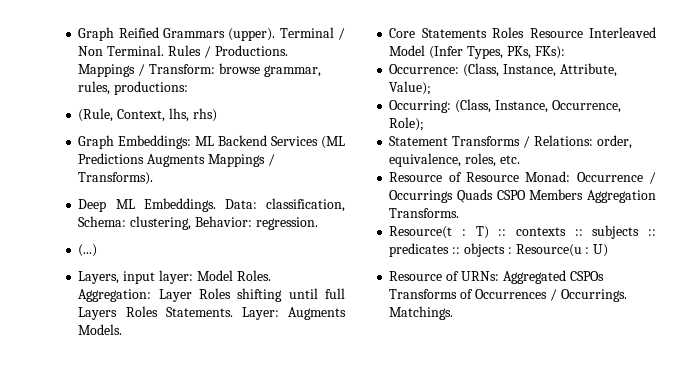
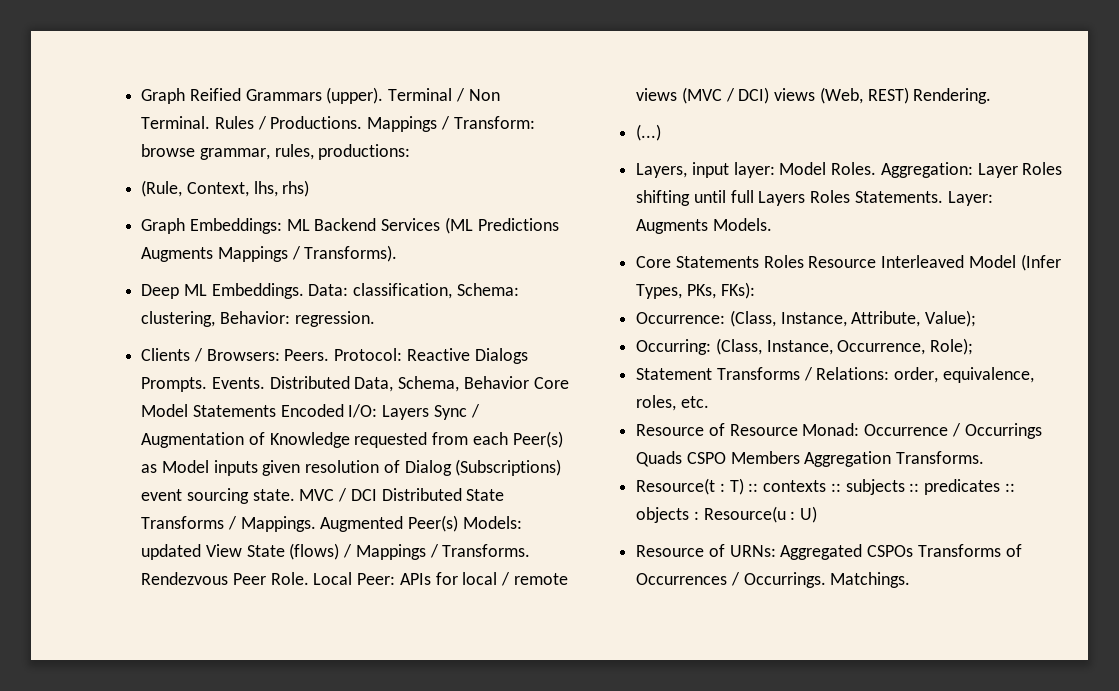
(318, 223) none -> [141,348,528,364] [141,376,569,392] [141,404,480,420] [141,431,563,448] [141,459,562,476] [141,488,505,504] [141,515,522,532] [141,543,531,560] [141,572,568,586] [636,87,992,104] // Clients / Browsers: Peers. Protocol: Reactive Dialogs Prompts. Events. Distributed Data, Schema, Behavior Core Model Statements Encoded I/O: Layers Sync / Augmentation of Knowledge requested from each Peer(s) as Model inputs given resolution of Dialog (Subscriptions) event sourcing state. MVC / DCI Distributed State Transforms / Mappings. Augmented Peer(s) Models: updated View State (flows) / Mappings / Transforms. Rendezvous Peer Role. Local Peer: APIs for local / remote views (MVC / DCI) views (Web, REST) Rendering.

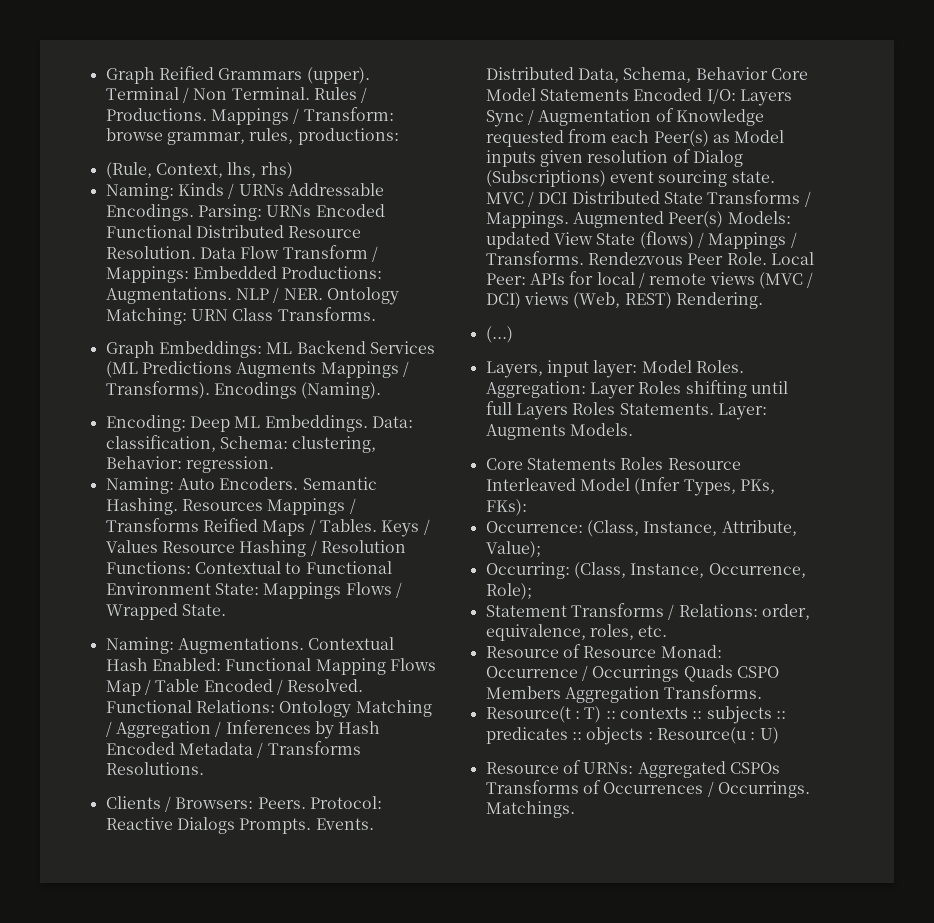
(310, 188) none -> [105,183,384,200] [105,204,385,221] [105,225,362,238] [105,245,378,262] [105,266,383,283] [105,287,399,305] [105,307,376,325] // Naming: Kinds / URNs Addressable Encodings. Parsing: URNs Encoded Functional Distributed Resource Resolution. Data Flow Transform / Mappings: Embedded Productions: Augmentations. NLP / NER. Ontology Matching: URN Class Transforms.
(398, 253) // -> [213,382,382,399] [105,415,186,432] Encodings (Naming). // Encoding:
(375, 319) none -> [105,477,377,494] [105,498,356,515] [105,518,430,537] [105,540,406,557] [105,561,392,574] [105,582,402,599] [105,603,226,620] [105,637,395,654] [105,658,436,675] [105,679,364,696] [105,700,432,718] [105,720,381,739] [105,741,361,758] [105,762,204,775] // Naming: Auto Encoders. Semantic Hashing. Resources Mappings / Transforms Reified Maps / Tables. Keys / Values Resource Hashing / Resolution Functions: Contextual to Functional Environment State: Mappings Flows / Wrapped State. // Naming: Augmentations. Contextual Hash Enabled: Functional Mapping Flows Map / Table Encoded / Resolved. Functional Relations: Ontology Matching / Aggregation / Inferences by Hash Encoded Metadata / Transforms Resolutions.

